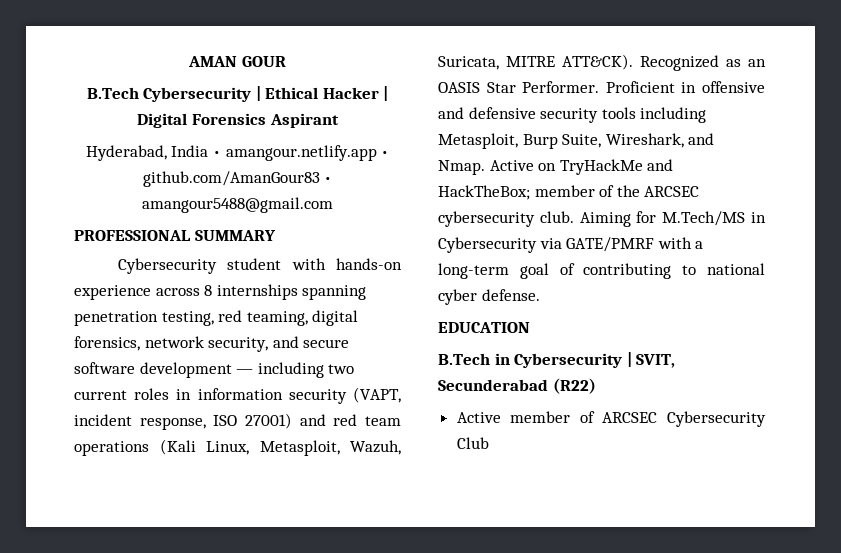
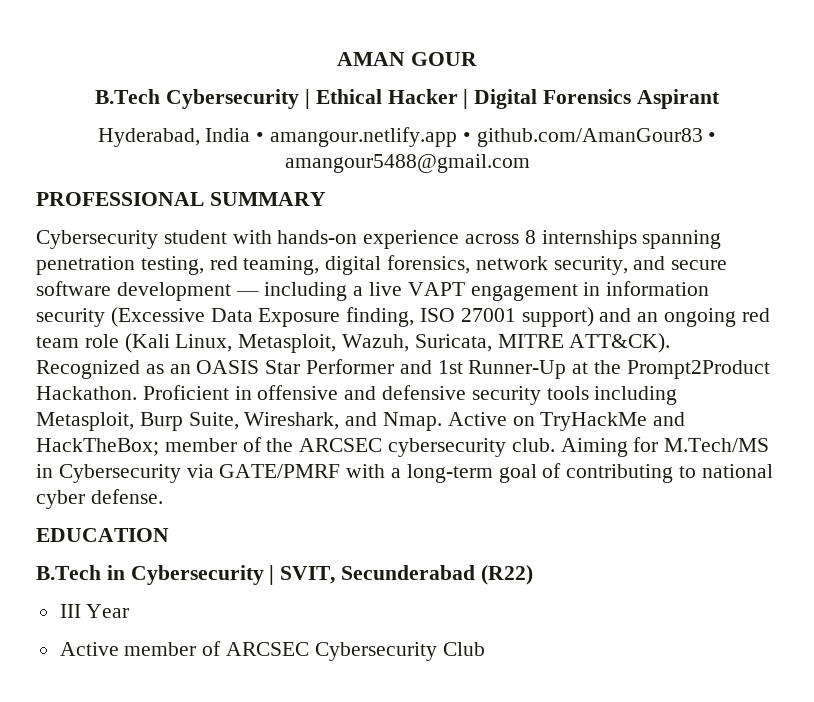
[328,364,355,374] [74,387,401,404] [74,413,326,430] two current roles in information security (VAPT, incident response, ISO 27001) and -> [353,281,710,301] [36,307,737,327] a live VAPT engagement in information security (Excessive Data Exposure finding, ISO 27001 support) and an ongoing
[74,441,149,456] operations -> [84,334,119,348] role
[522,81,600,93] Performer. -> [306,359,770,379] [36,386,137,400] Performer and 1st Runner-Up at the Prompt2Product Hackathon.
(596, 386) none -> [59,604,130,618] // III Year

